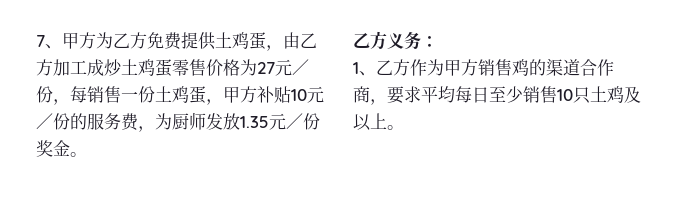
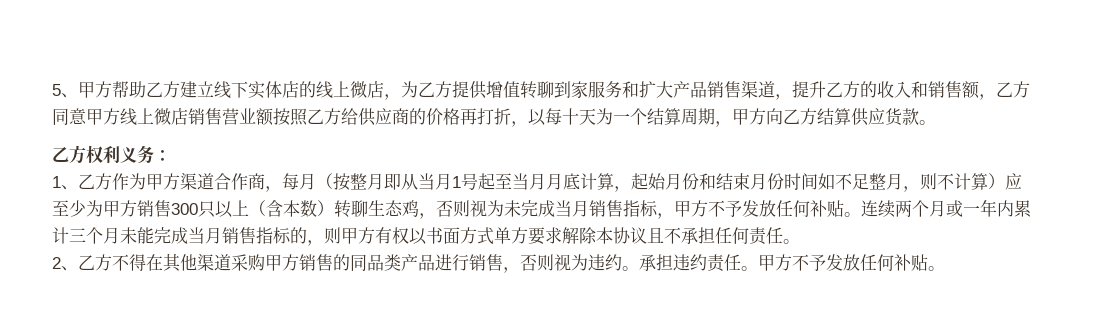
[36,32,317,51] [36,59,309,77] [36,86,324,105] [36,112,320,132] [36,140,70,157] 7、甲方为乙方免费提供土鸡蛋，由乙方加工成炒土鸡蛋零售价格为27元／份，每销售一份土鸡蛋，甲方补贴10元／份的服务费，为厨师发放1.35元／份奖金 -> [52,81,1030,100] [52,108,919,127] 5、甲方帮助乙方建立线下实体店的线上微店，为乙方提供增值转聊到家服务和扩大产品销售渠道，提升乙方的收入和销售额，乙方同意甲方线上微店销售营业额按照乙方给供应商的价格再打折，以每十天为一个结算周期，甲方向乙方结算供应货款
(387, 40) none -> [86,145,120,164] 权利
[478,59,546,76] 销售鸡的 -> (180, 181) none
[387,86,641,104] [353,113,387,131] 要求平均每日至少销售10只土鸡及以上 -> [282,173,1022,192] [52,199,1031,219] [52,227,800,246] [52,253,928,273] 每月（按整月即从当月1号起至当月月底计算，起始月份和结束月份时间如不足整月，则不计算）应至少为甲方销售300只以上（含本数）转聊生态鸡，否则视为未完成当月销售指标，甲方不予发放任何补贴。连续两个月或一年内累计三个月未能完成当月销售指标的，则甲方有权以书面方式单方要求解除本协议且不承担任何责任。 // 2、乙方不得在其他渠道采购甲方销售的同品类产品进行销售，否则视为违约。承担违约责任。甲方不予发放任何补贴

